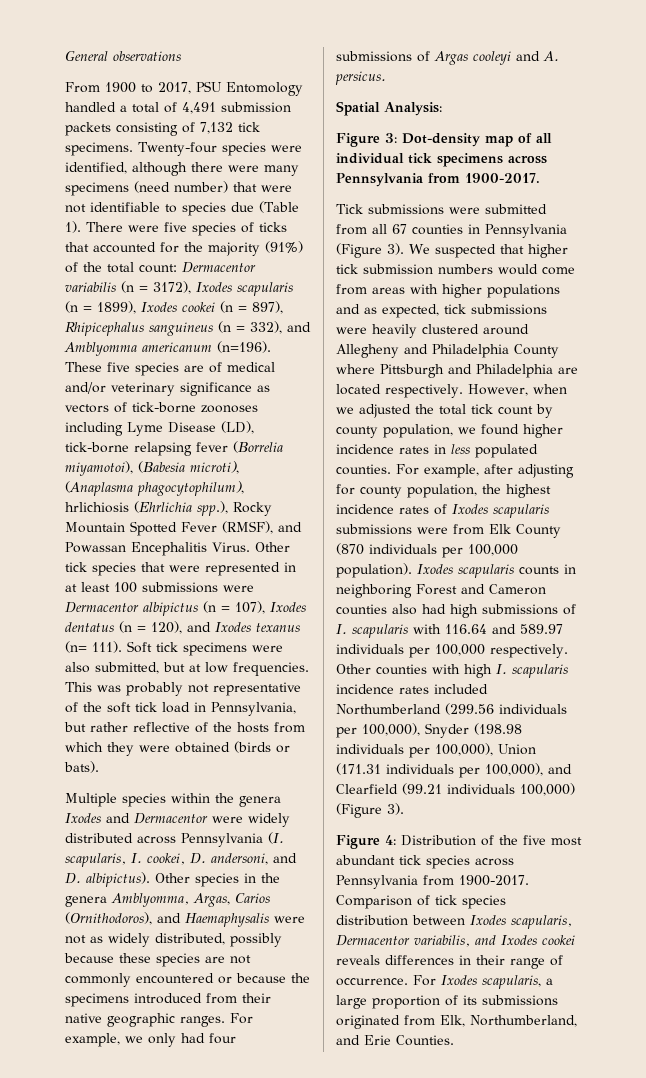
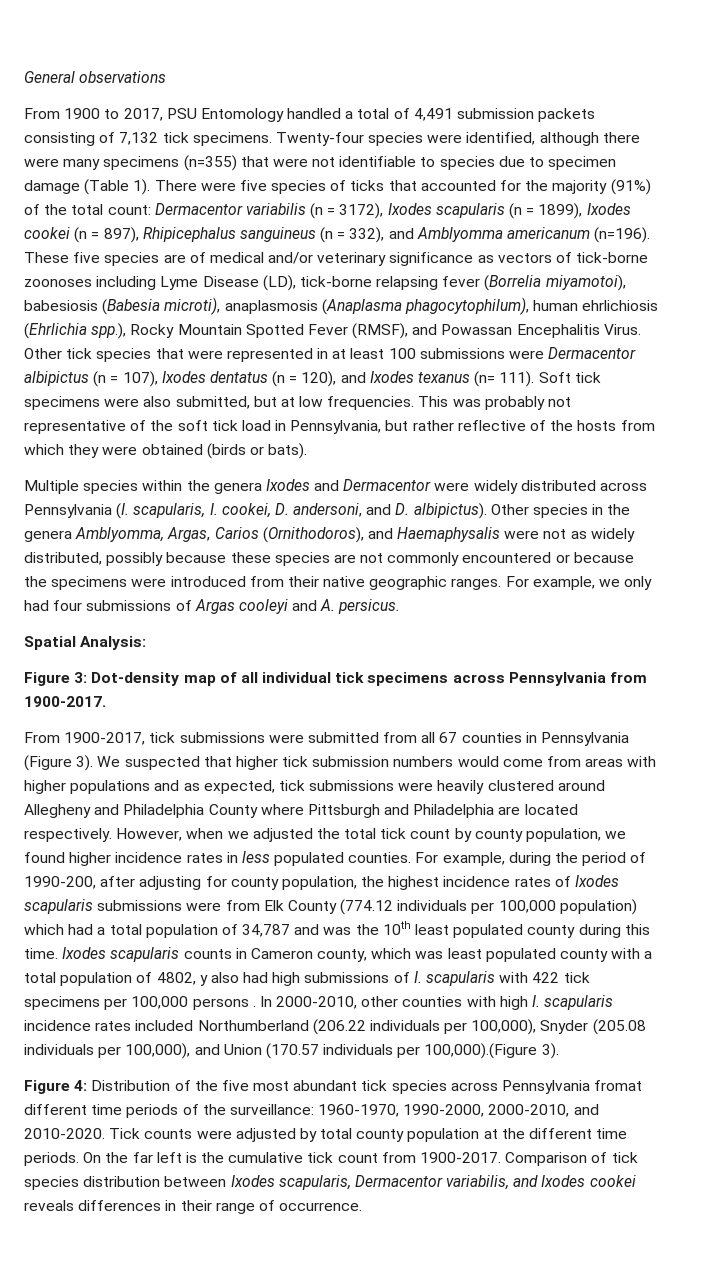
[134,181,228,193] (need number) -> [183,155,237,171] (n=355)
(254, 207) none -> [529,156,617,170] [24,180,80,194] to specimen damage
(133, 468) none -> [24,300,98,311] babesiosis
(239, 467) none -> [224,300,318,314] anaplasmosis
[65,502,129,513] hrlichiosis -> [533,300,659,311] human ehrlichiosis
(129, 1000) none -> [131,578,167,587] were
[336,204,363,214] Tick -> [24,732,176,745] From 1900-2017, tick
(479, 471) none -> [508,852,647,866] [24,876,96,889] during the period of 1990-200,
[336,543,518,558] [336,563,576,578] [336,584,546,598] [336,604,387,615] (870 individuals per 100,000 population). Ixodes scapularis counts in neighboring Forest and Cameron counties -> [340,899,637,915] [24,921,650,938] [24,947,653,962] [24,972,208,986] (774.12 individuals per 100,000 population) which had a total population of 34,787 and was the 10th least populated county during this time. Ixodes scapularis counts in Cameron county, which was least populated county with a total population of 4802, y
[445,624,563,634] [336,644,568,658] [336,664,371,674] 116.64 and 589.97 individuals per 100,000 respectively. Other -> [532,972,590,983] [24,996,399,1010] 422 tick specimens per 100,000 persons . In 2000-2010, other
[445,703,494,715] (299.56 -> [312,1019,366,1035] (206.22
[474,723,522,735] [336,743,536,758] [336,763,572,778] [336,783,575,796] [336,803,382,818] (198.98 individuals per 100,000), Union (171.31 individuals per 100,000), and Clearfield (99.21 individuals 100,000) (Figure -> [592,1019,646,1035] [24,1043,538,1059] (205.08 individuals per 100,000), and Union (170.57 individuals per 100,000).(Figure
(418, 882) none -> [594,1080,643,1091] [24,1104,599,1118] [24,1128,628,1142] [24,1152,378,1166] fromat different time periods of the surveillance: 1960-1970, 1990-2000, 2000-2010, and 2010-2020. Tick counts were adjusted by total county population at the different time periods. On the far left is the cumulative tick count
[413,975,553,989] [336,995,558,1009] [336,1015,577,1029] [336,1035,454,1046] For Ixodes scapularis, a large proportion of its submissions originated from Elk, Northumberland, and Erie Counties. -> (363, 1206) none

